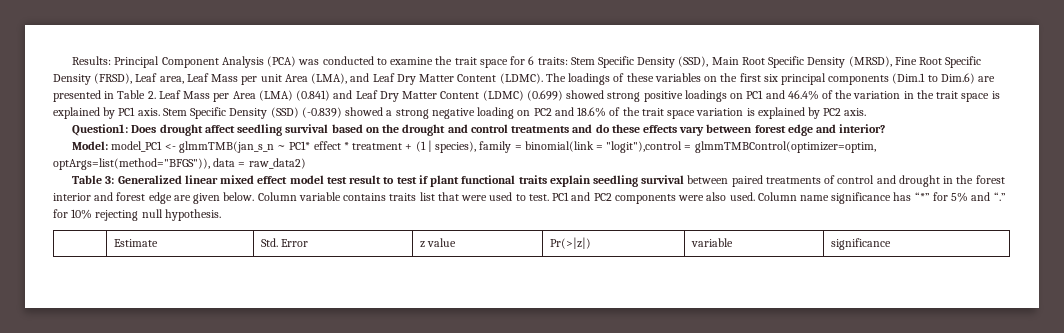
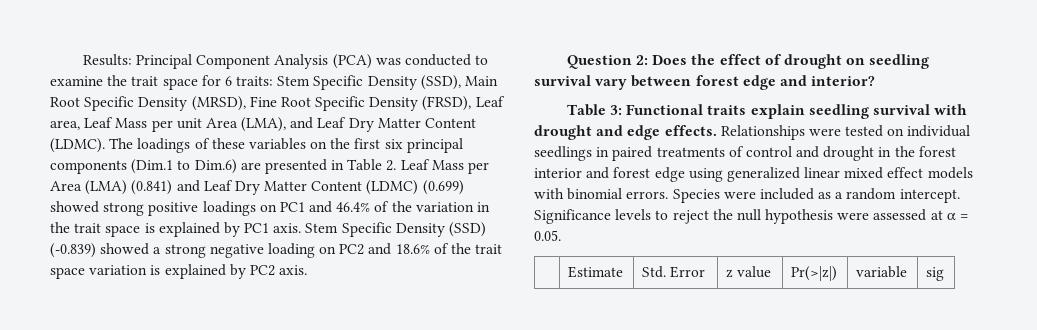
[72,124,678,136] Question1: Does drought affect seedling survival based on the drought and control treatments and do these effects -> [566,54,930,69] [534,75,591,86] Question 2: Does the effect of drought on seedling survival
[72,140,876,153] [53,158,306,170] [72,175,729,187] Model: model_PC1 <- glmmTMB(jan_s_n ~ PC1* effect * treatment + (1 | species), family = binomial(link = "logit"),control = glmmTMBControl(optimizer=optim, optArgs=list(method="BFGS")), data = raw_data2) // Table 3: Generalized linear mixed effect model test result to test if plant functional traits explain seedling survival between -> [566,104,968,119] [534,125,971,140] [534,146,610,161] Table 3: Functional traits explain seedling survival with drought and edge effects. Relationships were tested on individual seedlings in
[173,192,1006,204] [53,209,221,221] are given below. Column variable contains traits list that were used to test. PC1 and PC2 components were also used. Column name significance has “*” for 5% and “.” for 10% rejecting null hypothesis. -> [688,167,973,182] [534,188,960,203] [534,209,970,224] [534,230,561,241] using generalized linear mixed effect models with binomial errors. Species were included as a random intercept. Significance levels to reject the null hypothesis were assessed at α = 0.05.
[831,238,892,250] significance -> [926,267,945,281] sig

